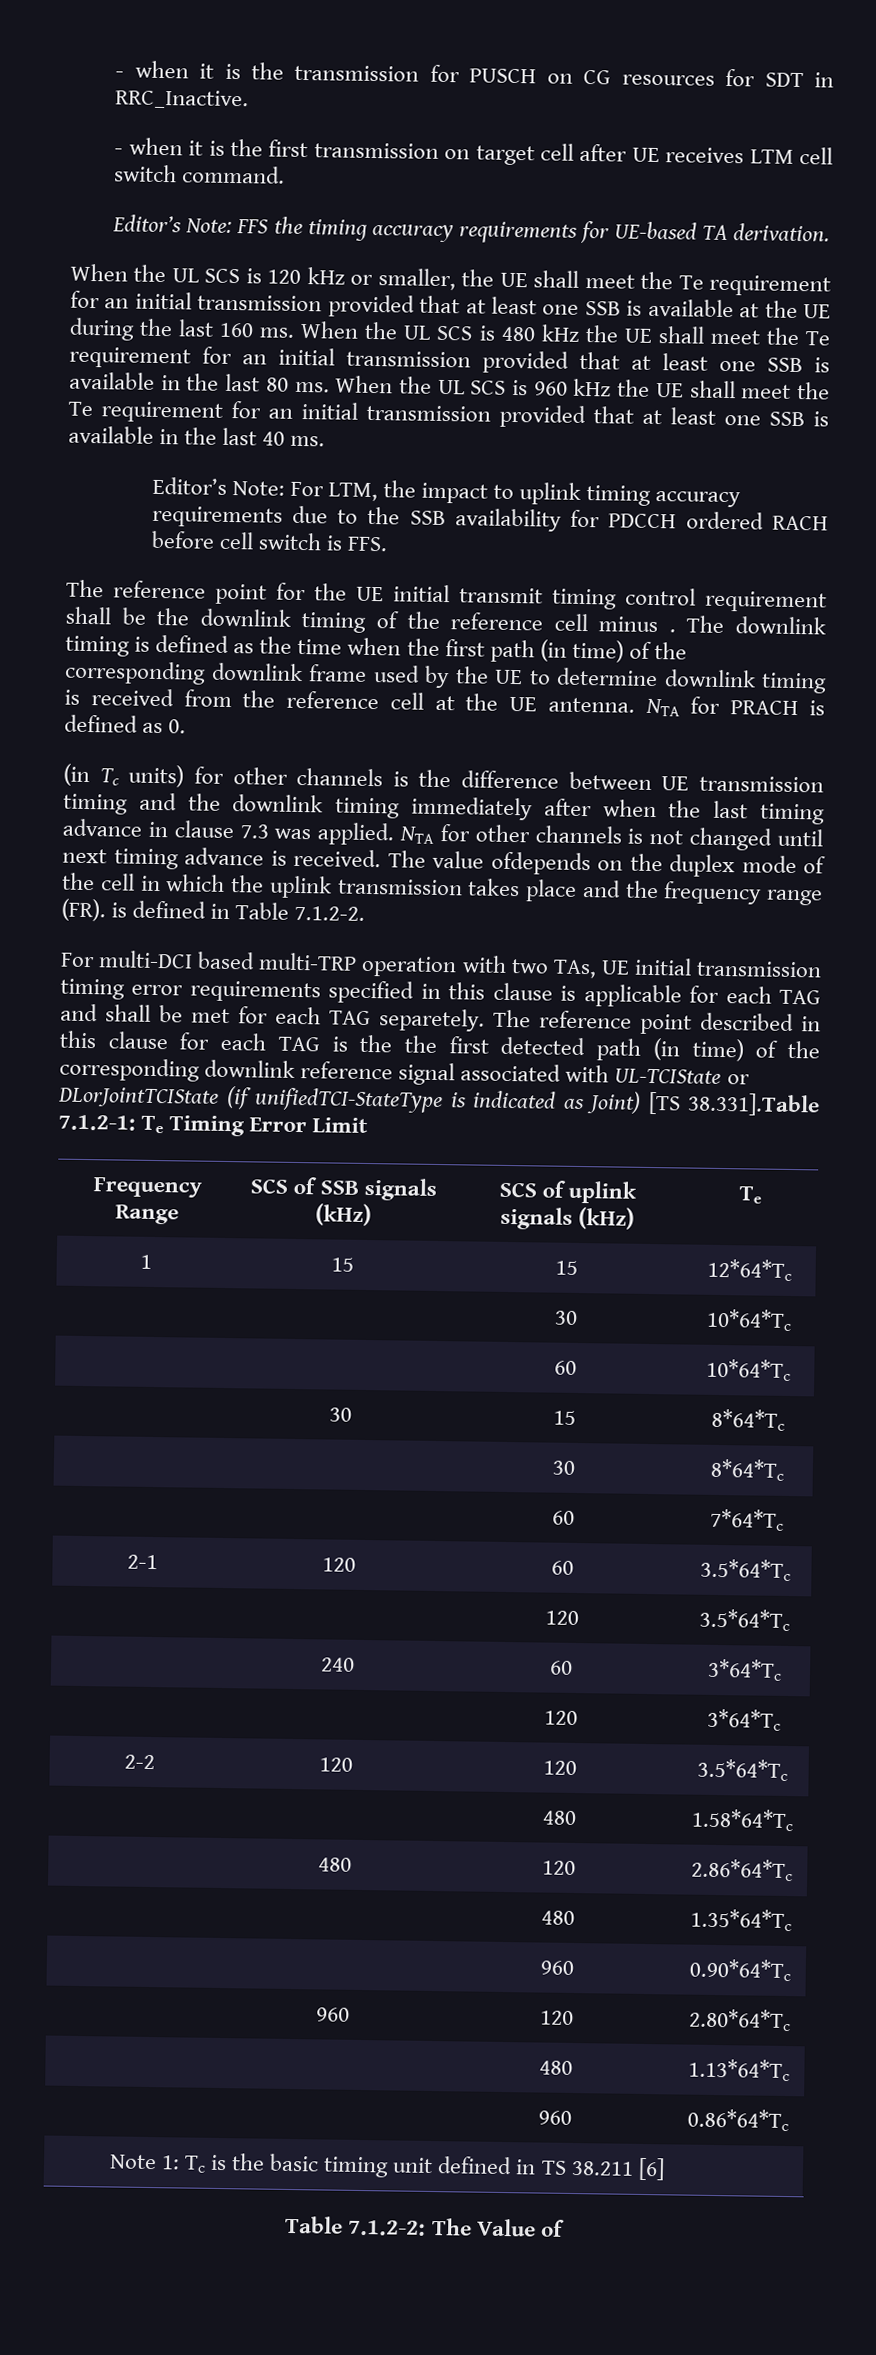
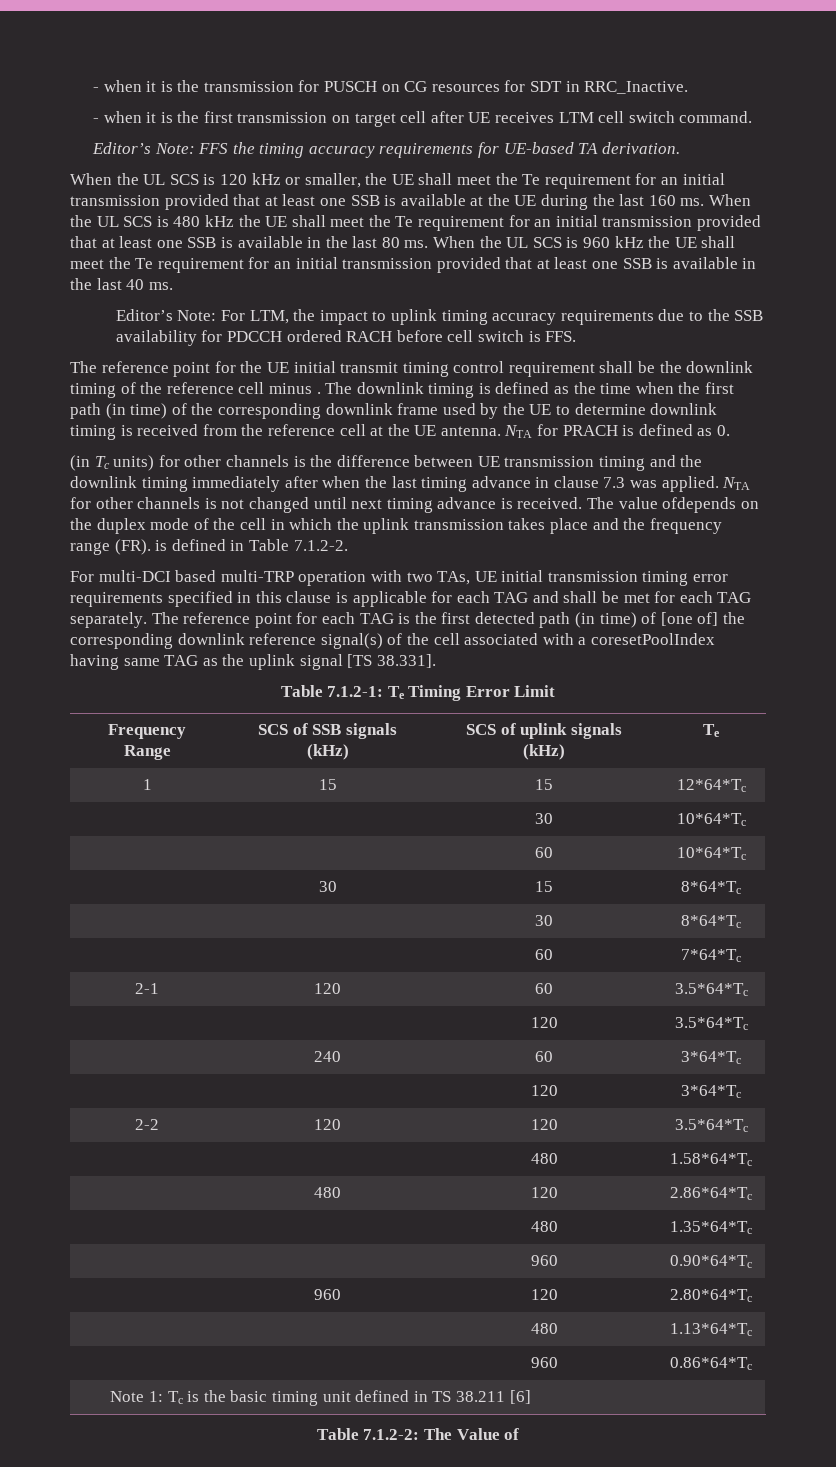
[379,1008,821,1035] [59,1030,169,1050] separetely. The reference point described in this clause -> [70,612,292,628] separately. The reference point
[404,1035,439,1053] the -> (437, 618) none
(779, 1049) none -> [660,612,719,626] [one of]
[398,1062,750,1086] [57,1085,820,1117] signal associated with UL-TCIState or DLorJointTCIState (if unifiedTCI-StateType is indicated as Joint) [TS 38.331].Table -> [320,633,715,649] [70,654,436,670] [280,685,323,697] signal(s) of the cell associated with a coresetPoolIndex having same TAG as the uplink signal [TS 38.331]. // Table

